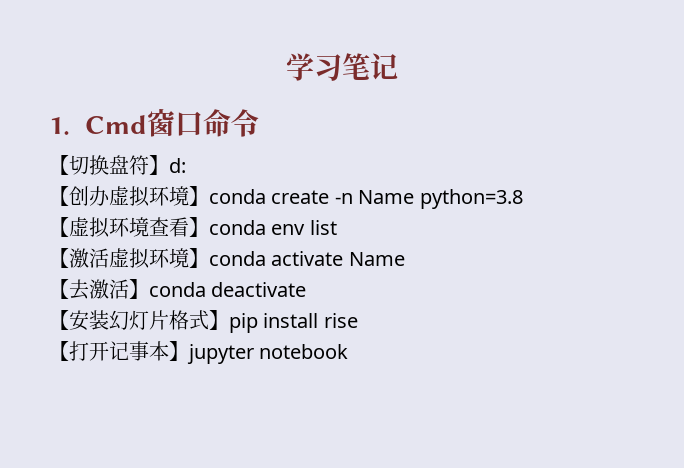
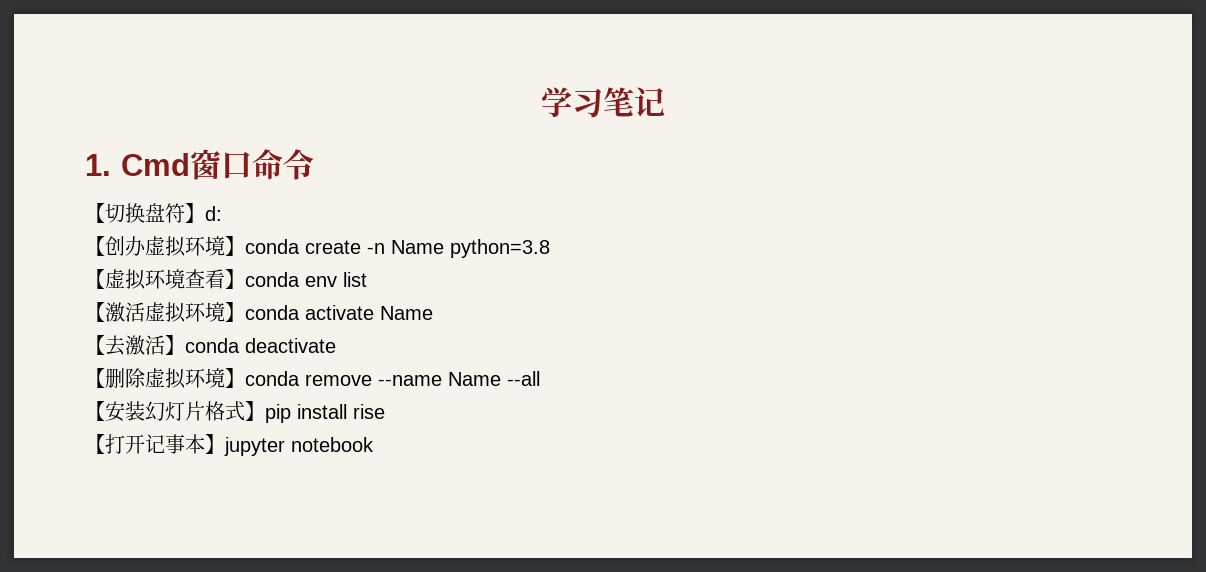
(307, 289) none -> [85,368,540,389] // 【删除虚拟环境】conda remove --name Name --all

